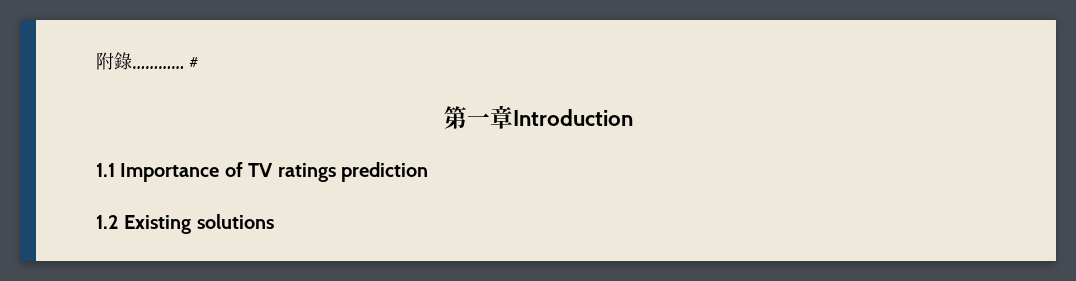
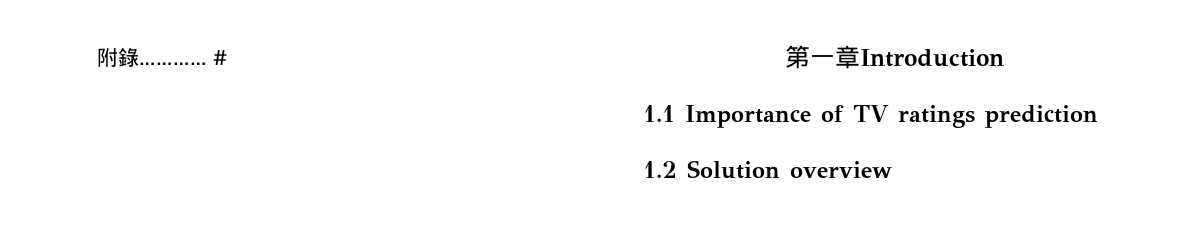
[124,214,274,234] Existing solutions -> [687,160,892,179] Solution overview

